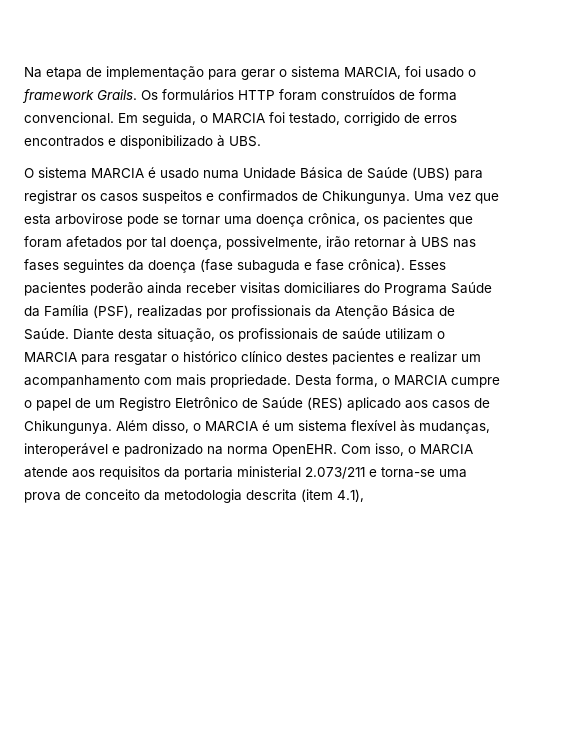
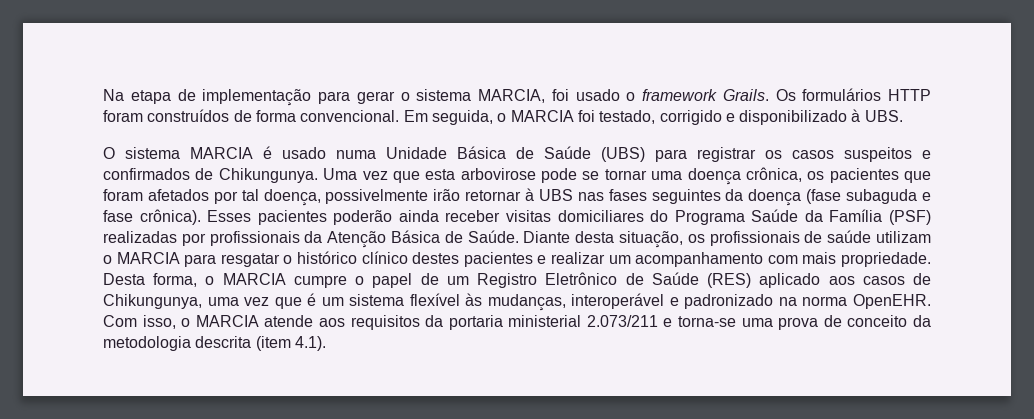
[404,113,457,123] [24,136,104,147] de erros encontrados -> (722, 117) none
[226,236,322,250] possivelmente, -> [325,189,429,204] possivelmente
[93,305,133,318] (PSF), -> [888,210,931,225] (PSF)
[24,420,258,434] Chikungunya. Além disso, o MARCIA -> [103,294,302,309] Chikungunya, uma vez que
[337,489,364,502] 4.1), -> [294,336,326,351] 4.1).

